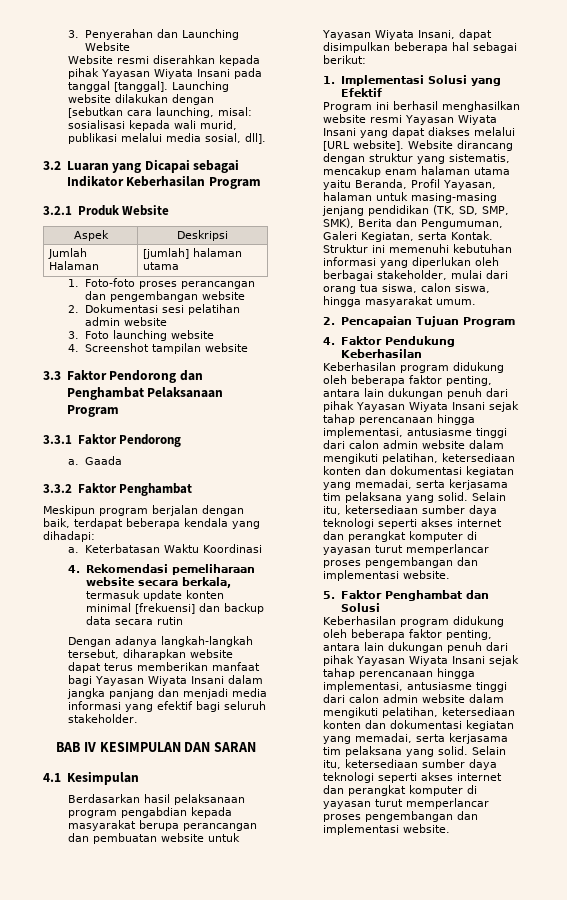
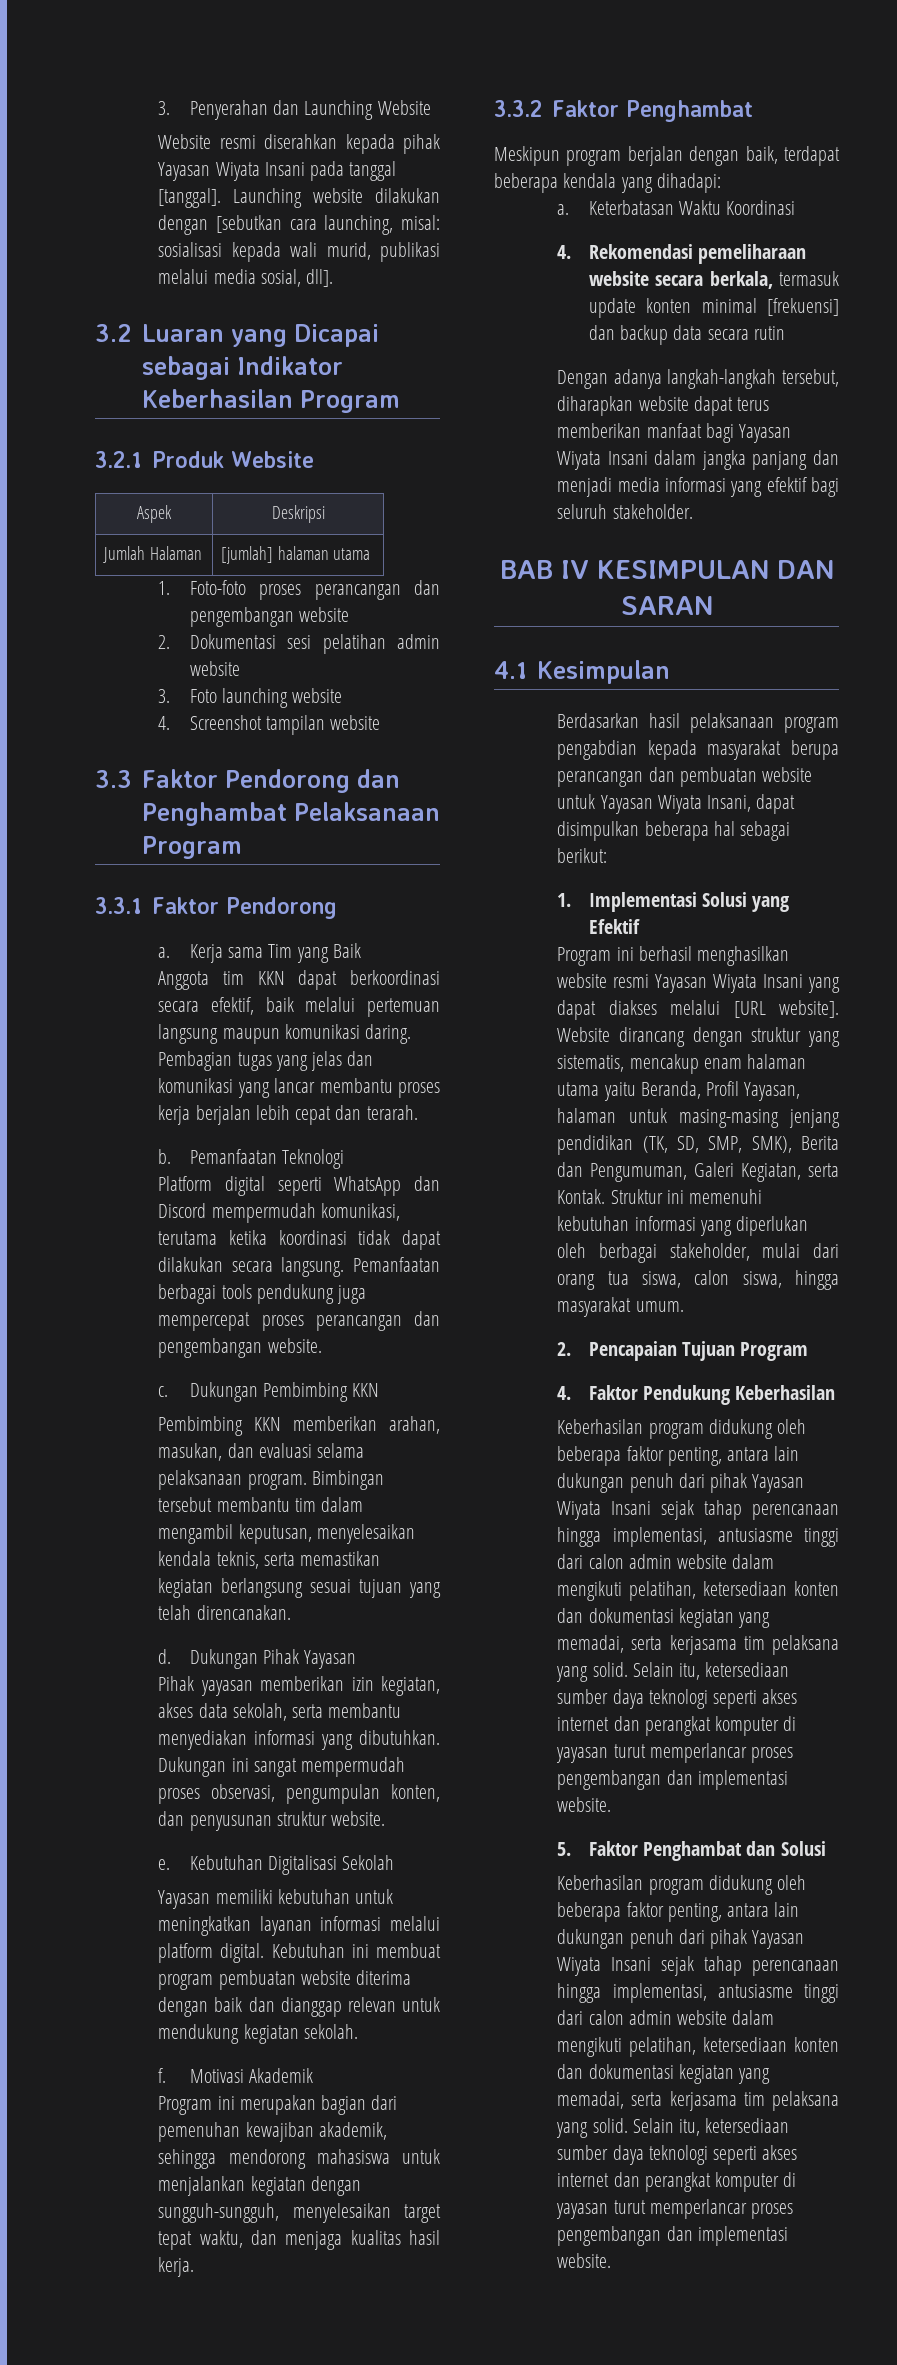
[84,456,122,465] Gaada -> [189,943,361,963] [158,970,440,990] [158,997,440,1017] [158,1024,412,1044] [158,1051,374,1071] [158,1078,440,1098] [158,1105,418,1125] [158,1149,345,1169] [158,1176,440,1196] [158,1203,400,1223] [158,1230,441,1250] [158,1257,440,1277] [158,1284,367,1304] [158,1311,440,1331] [158,1338,322,1358] [158,1382,380,1402] [158,1416,440,1436] [158,1443,365,1461] [158,1470,384,1490] [158,1497,364,1512] [158,1524,415,1544] [158,1551,381,1569] [158,1578,441,1598] [158,1605,291,1620] [158,1649,357,1669] [158,1676,440,1696] [158,1703,402,1721] [158,1730,440,1750] [158,1757,406,1777] [158,1784,440,1804] [158,1811,386,1831] [158,1855,395,1875] [158,1889,394,1909] [158,1916,440,1936] [158,1943,441,1963] [158,1970,412,1990] [158,1997,441,2017] [158,2024,358,2044] [158,2068,314,2083] [158,2095,398,2115] [158,2122,387,2142] [158,2149,440,2169] [158,2176,361,2196] [158,2203,441,2223] [158,2230,440,2250] [158,2257,195,2277] Kerja sama Tim yang Baik // Anggota tim KKN dapat berkoordinasi secara efektif, baik melalui pertemuan langsung maupun komunikasi daring. Pembagian tugas yang jelas dan komunikasi yang lancar membantu proses kerja berjalan lebih cepat dan terarah. // b. Pemanfaatan Teknologi // Platform digital seperti WhatsApp dan Discord mempermudah komunikasi, terutama ketika koordinasi tidak dapat dilakukan secara langsung. Pemanfaatan berbagai tools pendukung juga mempercepat proses perancangan dan pengembangan website. // c. Dukungan Pembimbing KKN // Pembimbing KKN memberikan arahan, masukan, dan evaluasi selama pelaksanaan program. Bimbingan tersebut membantu tim dalam mengambil keputusan, menyelesaikan kendala teknis, serta memastikan kegiatan berlangsung sesuai tujuan yang telah direncanakan. // d. Dukungan Pihak Yayasan // Pihak yayasan memberikan izin kegiatan, akses data sekolah, serta membantu menyediakan informasi yang dibutuhkan. Dukungan ini sangat mempermudah proses observasi, pengumpulan konten, dan penyusunan struktur website. // e. Kebutuhan Digitalisasi Sekolah // Yayasan memiliki kebutuhan untuk meningkatkan layanan informasi melalui platform digital. Kebutuhan ini membuat program pembuatan website diterima dengan baik dan dianggap relevan untuk mendukung kegiatan sekolah. // f. Motivasi Akademik // Program ini merupakan bagian dari pemenuhan kewajiban akademik, sehingga mendorong mahasiswa untuk menjalankan kegiatan dengan sungguh-sungguh, menyelesaikan target tepat waktu, dan menjaga kualitas hasil kerja.

